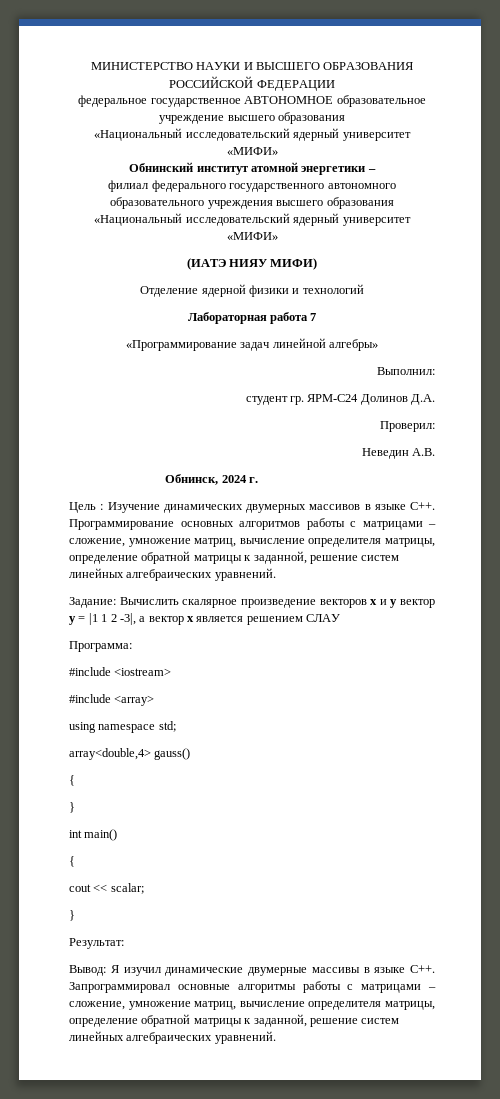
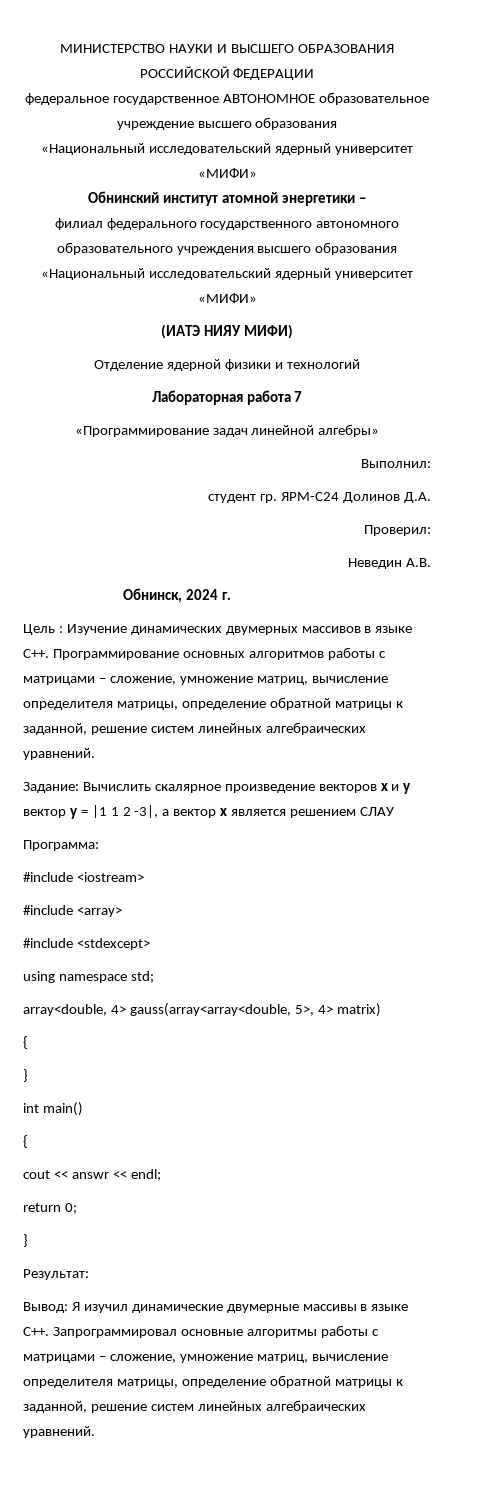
(155, 700) none -> [23,938,150,950] // #include <stdexcept>
[69,748,191,760] array<double,4> gauss() -> [23,1003,381,1017] array<double, 4> gauss(array<array<double, 5>, 4> matrix)
[110,883,144,894] scalar; -> [71,1169,161,1181] [23,1203,77,1214] answr << endl; // return 0;

